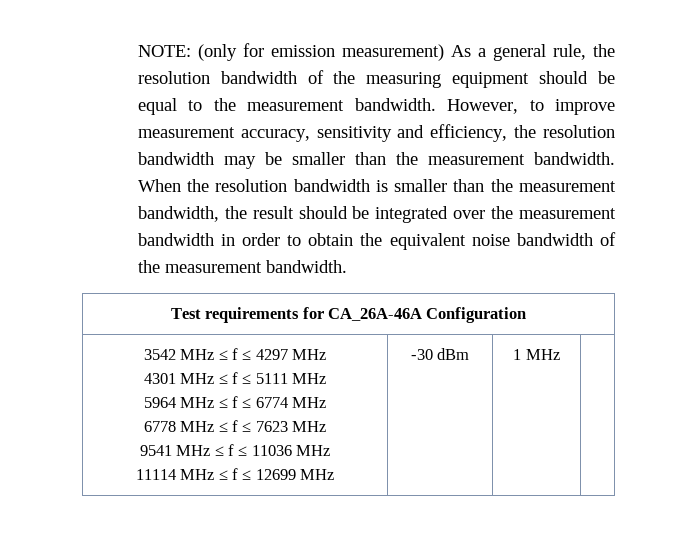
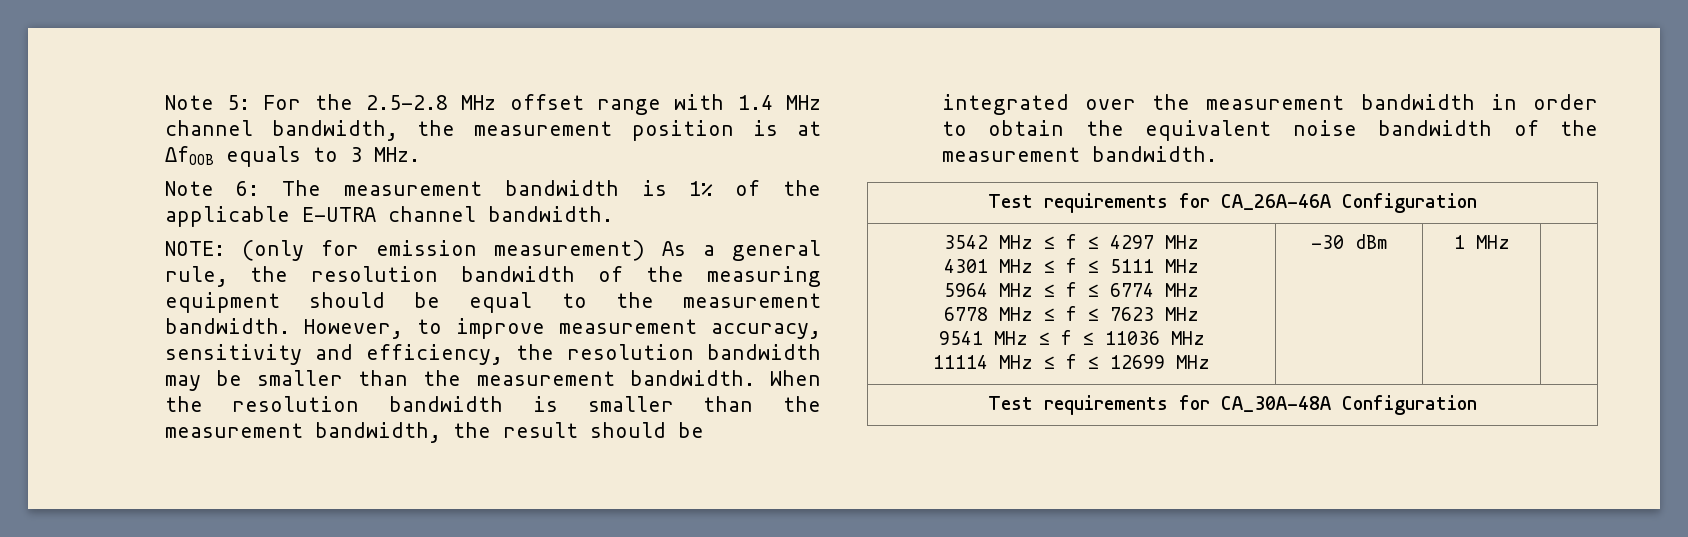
(137, 51) none -> [164,94,821,115] [164,120,821,141] [164,146,420,167] [164,180,821,196] [164,206,613,227] Note 5: For the 2.5-2.8 MHz offset range with 1.4 MHz channel bandwidth, the measurement position is at ΔfOOB equals to 3 MHz. // Note 6: The measurement bandwidth is 1% of the applicable E-UTRA channel bandwidth. //
(560, 354) none -> [988,395,1477,415] // Test requirements for CA_30A-48A Configuration

